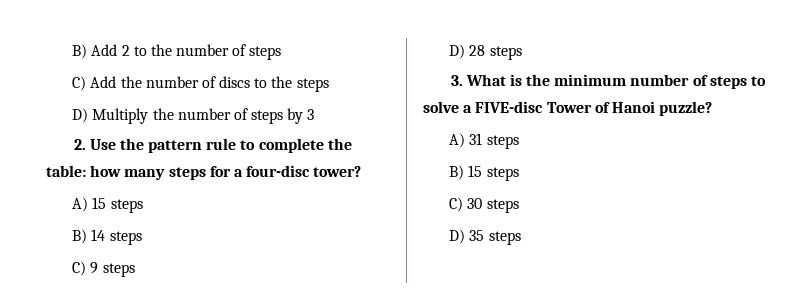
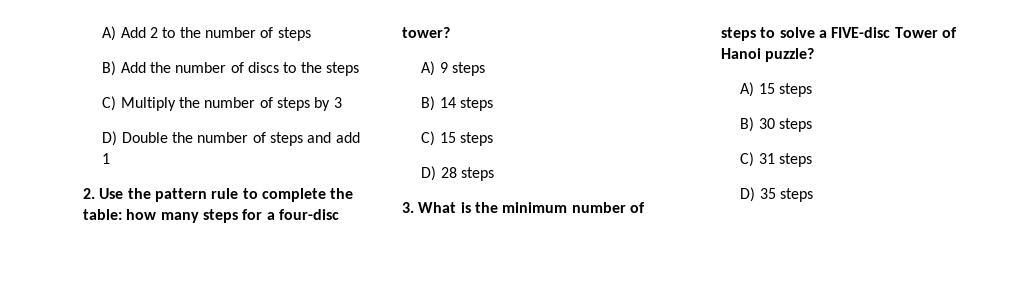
[72,44,88,59] B) -> [102,26,117,41] A)
[72,76,87,91] C) -> [102,61,117,76] B)
[72,108,89,123] D) -> [102,96,117,111] C)
(315, 114) none -> [102,131,360,146] [102,153,111,164] // D) Double the number of steps and add 1
[92,197,107,209] 15 -> [439,62,448,73] 9
[90,262,99,274] 9 -> [439,132,456,143] 15
[469,133,519,149] [449,165,519,181] [449,197,483,212] 31 steps // B) 15 steps // C) 30 -> [758,83,813,97] [740,117,813,132] [740,152,775,167] 15 steps // B) 30 steps // C) 31

